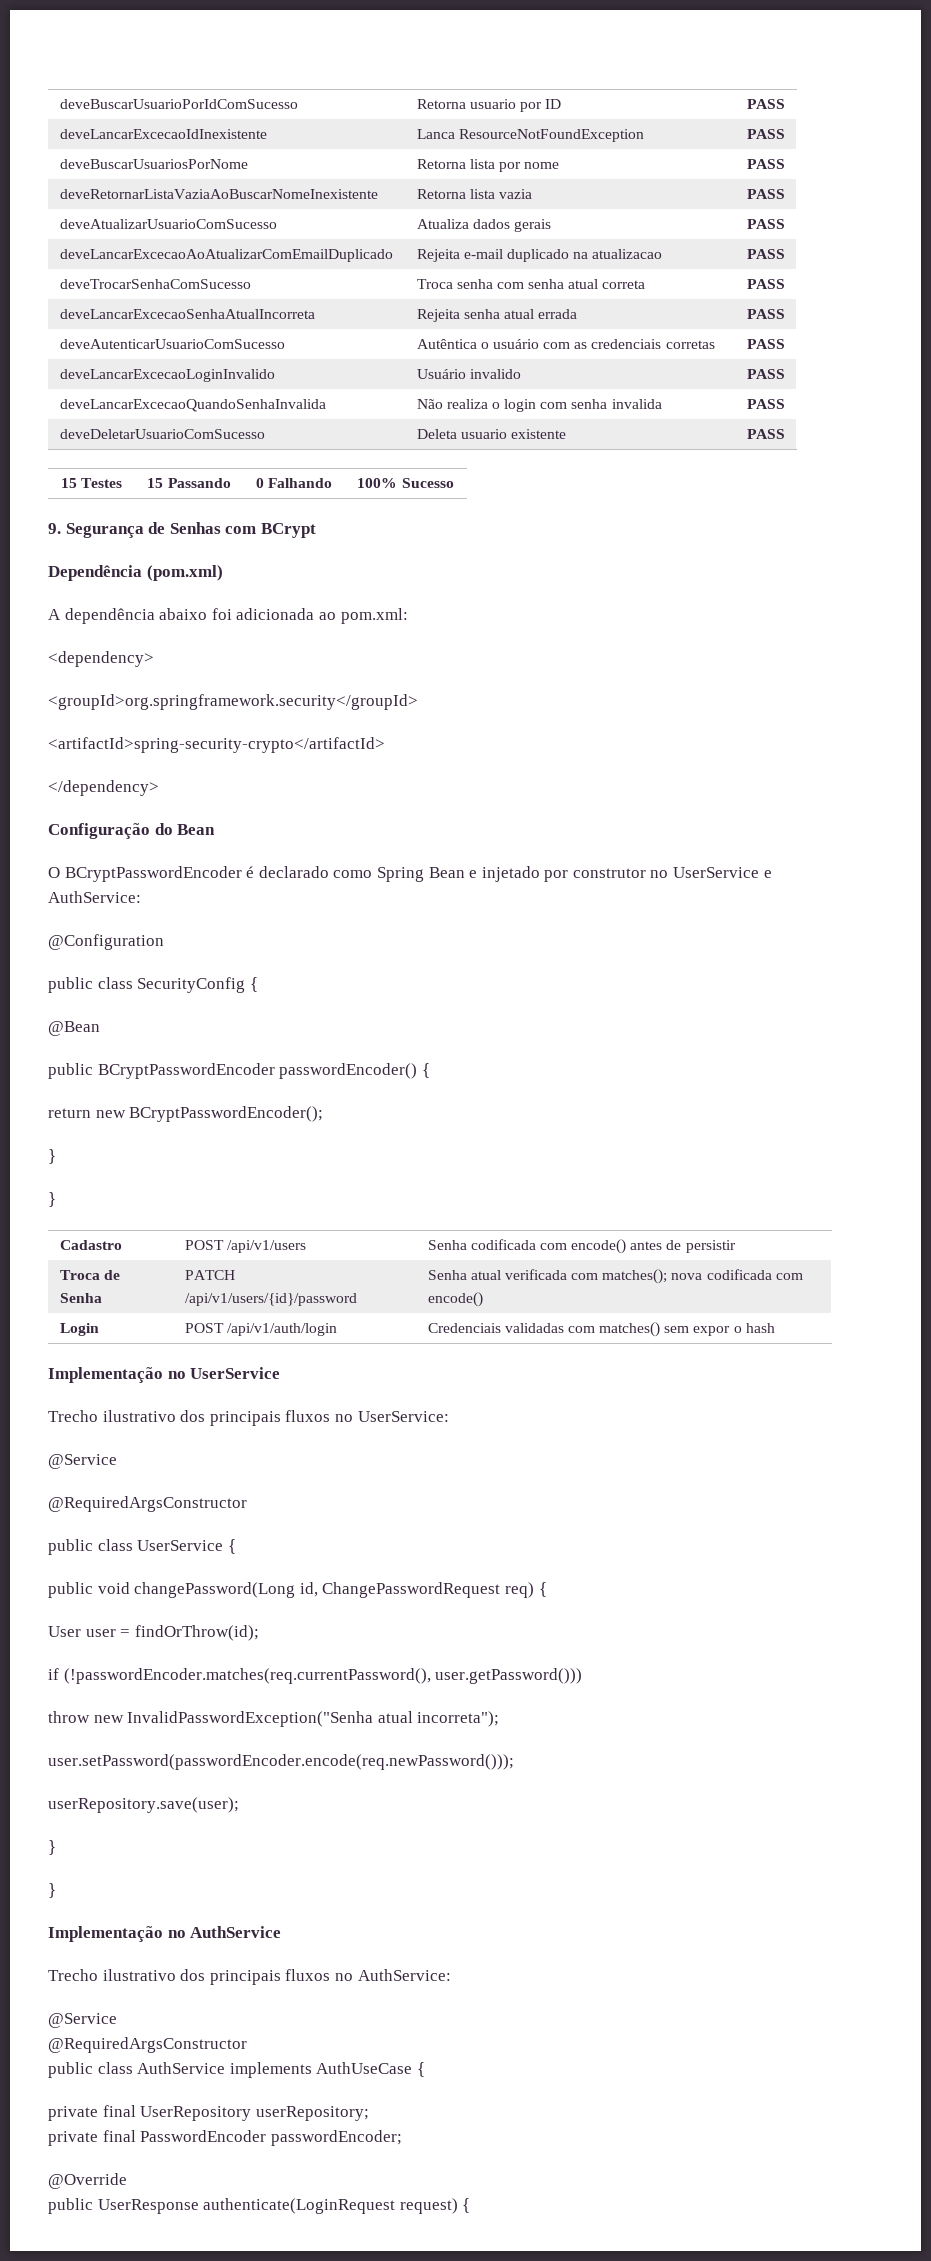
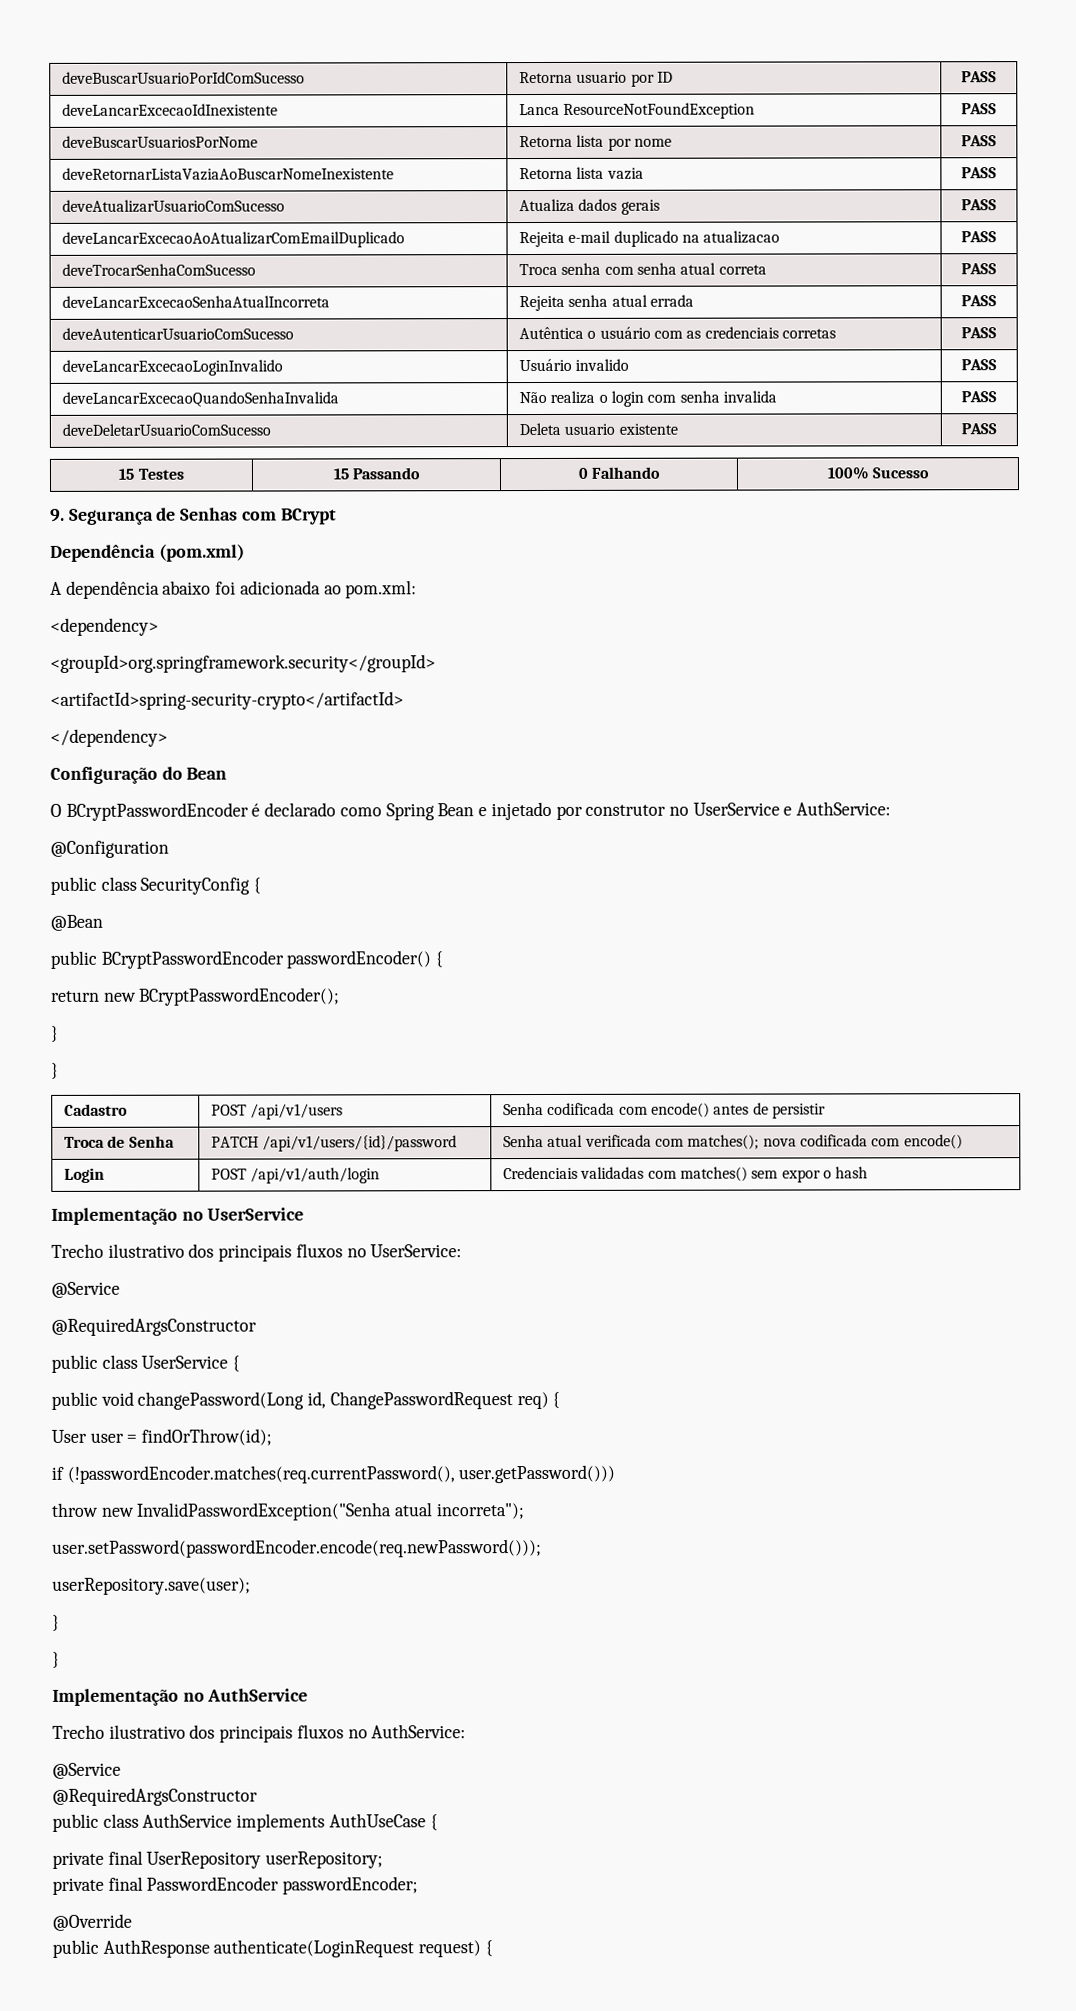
[97,2199,199,2214] UserResponse -> [102,1939,210,1958] AuthResponse

